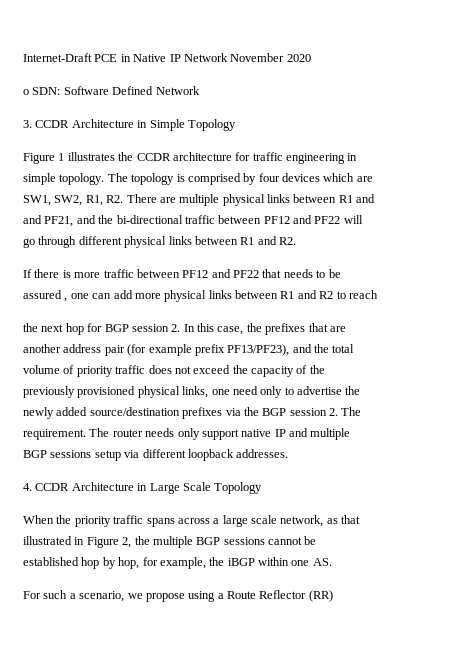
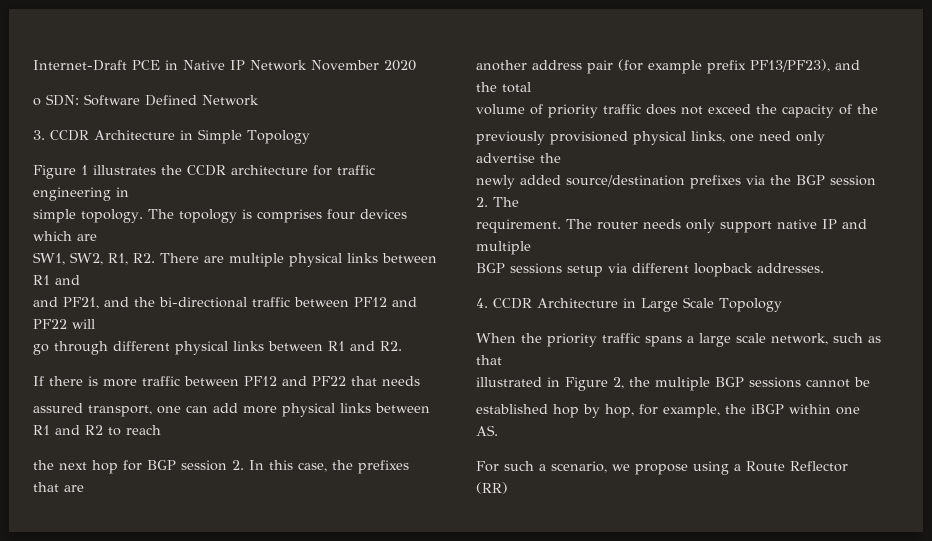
[187,173,257,185] comprised by -> [256,209,322,223] comprises
[316,269,341,278] to be -> (420, 381) none
[64,298,68,302] , -> [88,405,152,417] transport,
[284,387,294,395] to -> (825, 138) none
[177,518,210,524] across -> (682, 341) none
(324, 521) none -> [833,333,863,343] such

